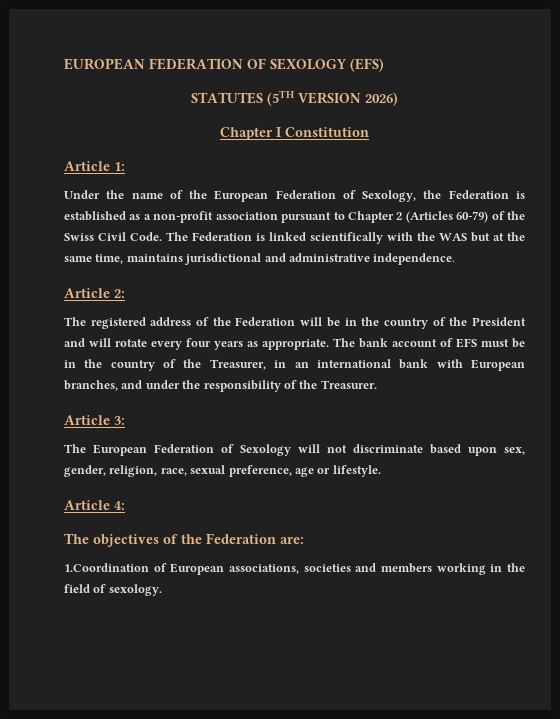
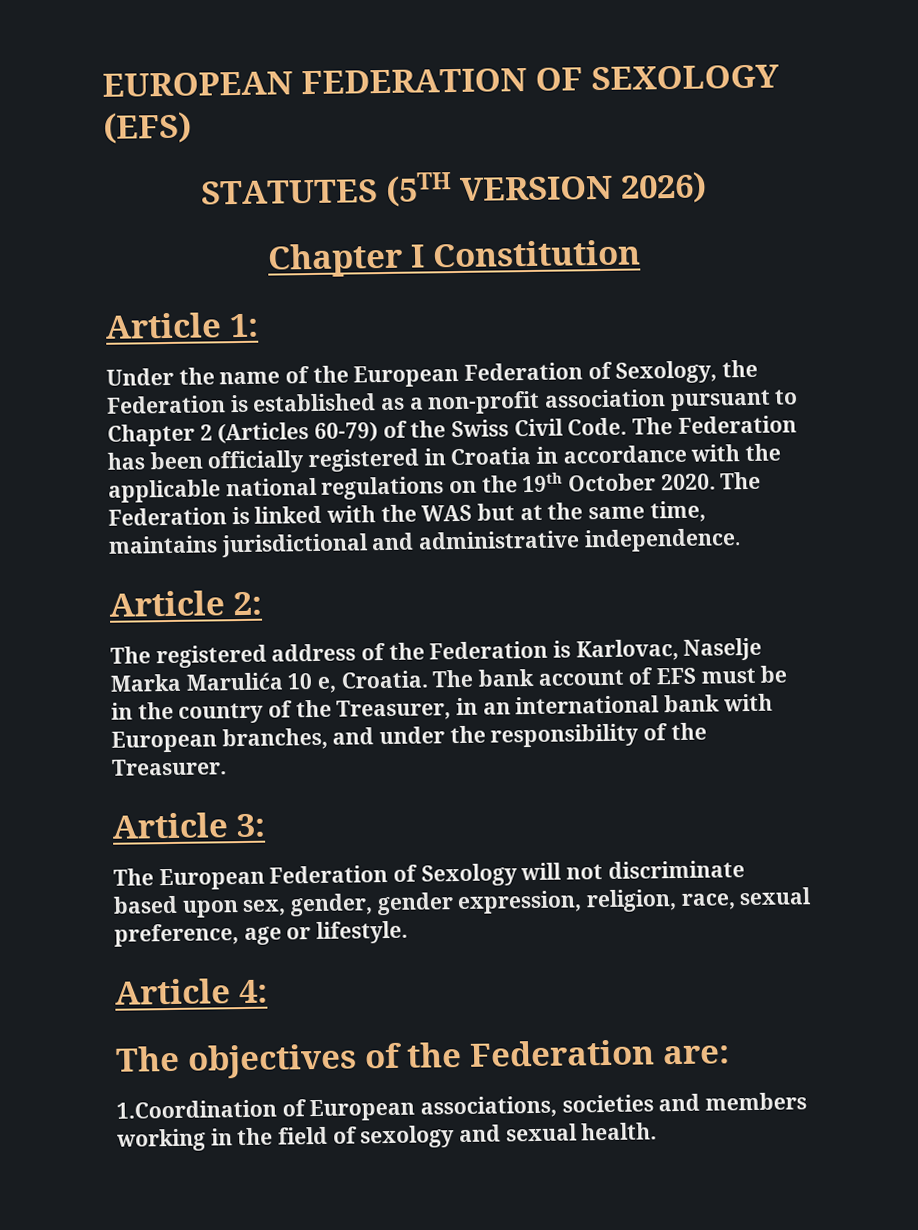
(252, 236) none -> [107,443,782,474] [108,471,762,503] [108,507,227,526] has been officially registered in Croatia in accordance with the applicable national regulations on the 19th October 2020. The Federation
[310,232,383,244] scientifically -> (323, 514) none
[300,317,526,329] [64,338,329,350] will be in the country of the President and will rotate every four years as appropriate. -> [553,637,763,662] [110,670,428,693] is Karlovac, Naselje Marka Marulića 10 e, Croatia.
(106, 471) none -> [376,890,583,916] gender expression,
[108,584,162,596] sexology. -> [360,1122,658,1149] sexology and sexual health.

